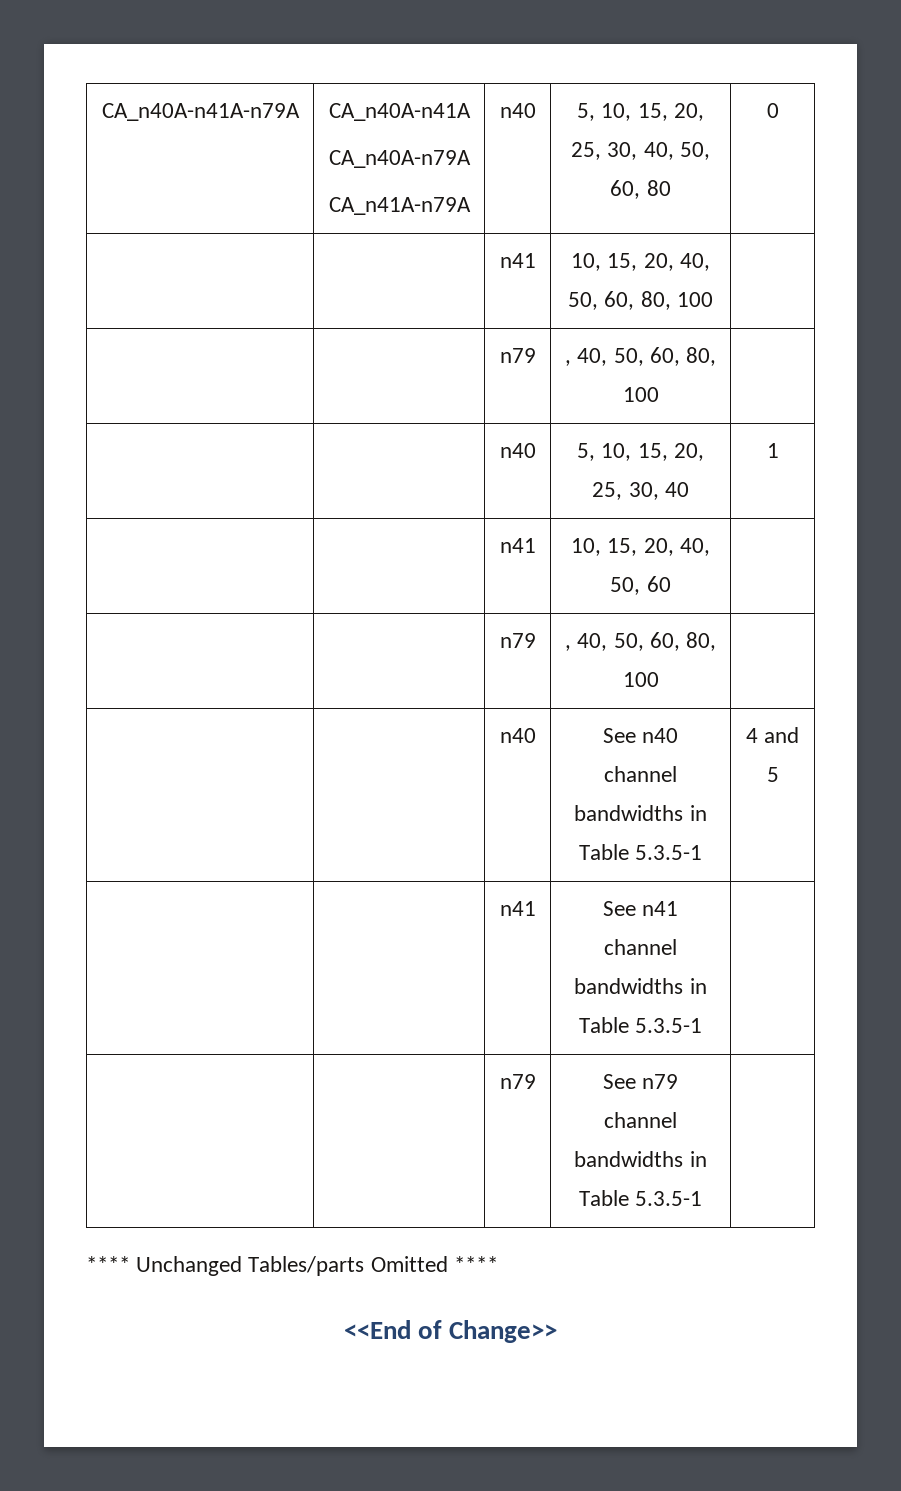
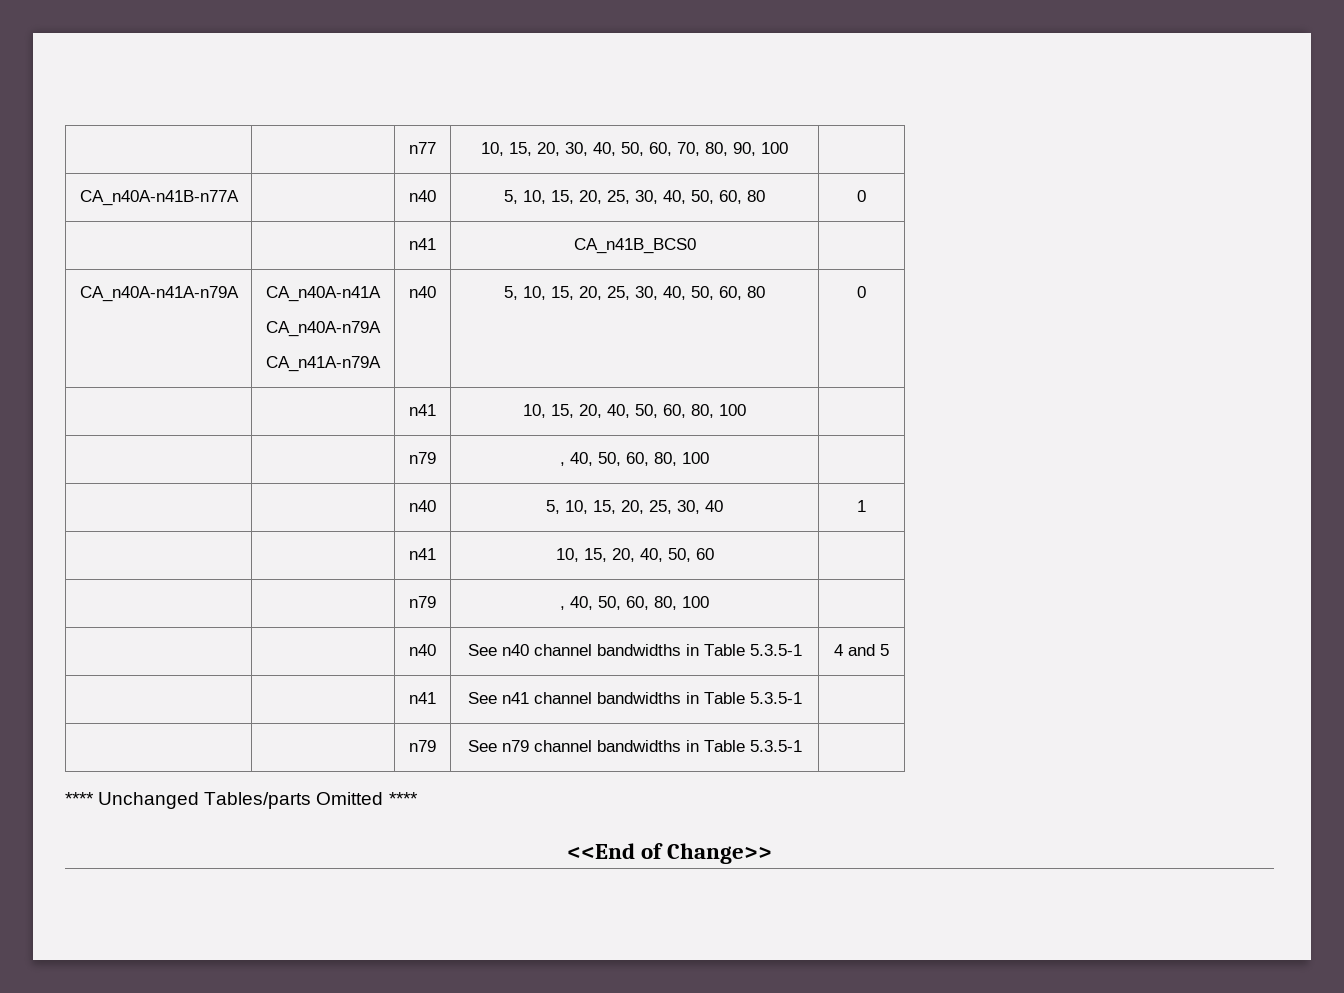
(101, 112) none -> [409,142,436,154] [481,142,788,156] [79,190,239,206] [409,190,436,202] [504,190,765,204] [857,190,866,202] [409,238,436,250] [573,238,696,254] | | n77 | 10, 15, 20, 30, 40, 50, 60, 70, 80, 90, 100 | // CA_n40A-n41B-n77A | | n40 | 5, 10, 15, 20, 25, 30, 40, 50, 60, 80 | 0 // | | n41 | CA_n41B_BCS0 | //

